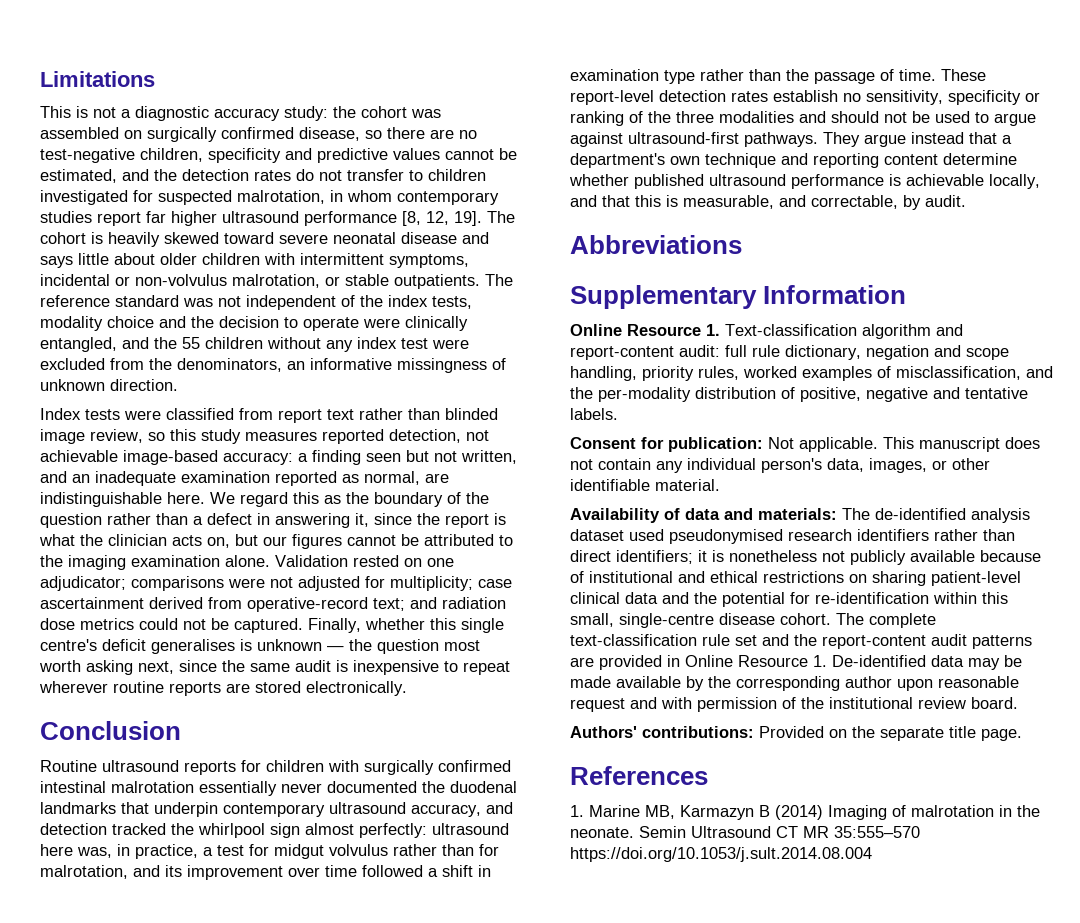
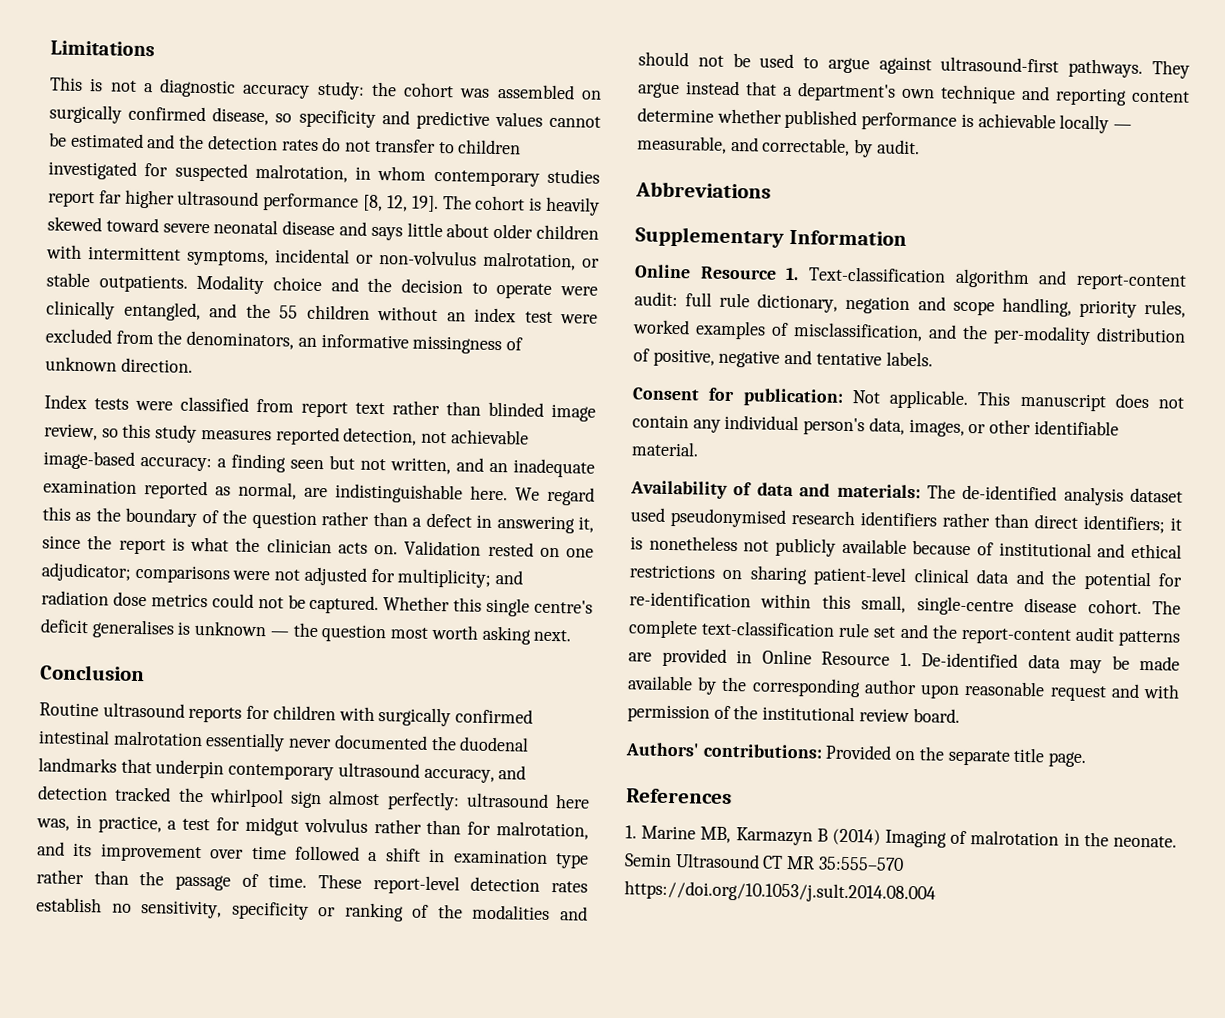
[387,127,477,139] [40,148,203,163] there are no test-negative children, -> (293, 118) none
[40,169,117,183] estimated, -> [70,132,144,149] estimated
[485,274,513,286] [40,295,472,310] [40,316,103,331] The reference standard was not independent of the index tests, modality -> [196,274,265,295] Modality
[326,340,353,352] any -> [446,312,466,322] an
[207,534,513,549] [40,555,270,570] on, but our figures cannot be attributed to the imaging examination alone. -> [374,544,398,555] on.
[478,579,512,588] [40,597,405,612] case ascertainment derived from operative-record text; -> (492, 578) none
[308,618,425,633] Finally, whether -> [383,596,451,612] Whether
[138,660,510,675] [39,681,407,696] next, since the same audit is inexpensive to repeat wherever routine reports are stored electronically. -> [533,629,572,642] next.
[676,111,714,123] three -> (463, 911) none
[709,174,786,186] ultrasound -> (858, 119) none
[989,174,1040,189] [570,195,678,207] locally, and that this is -> [1059,114,1133,134] locally —

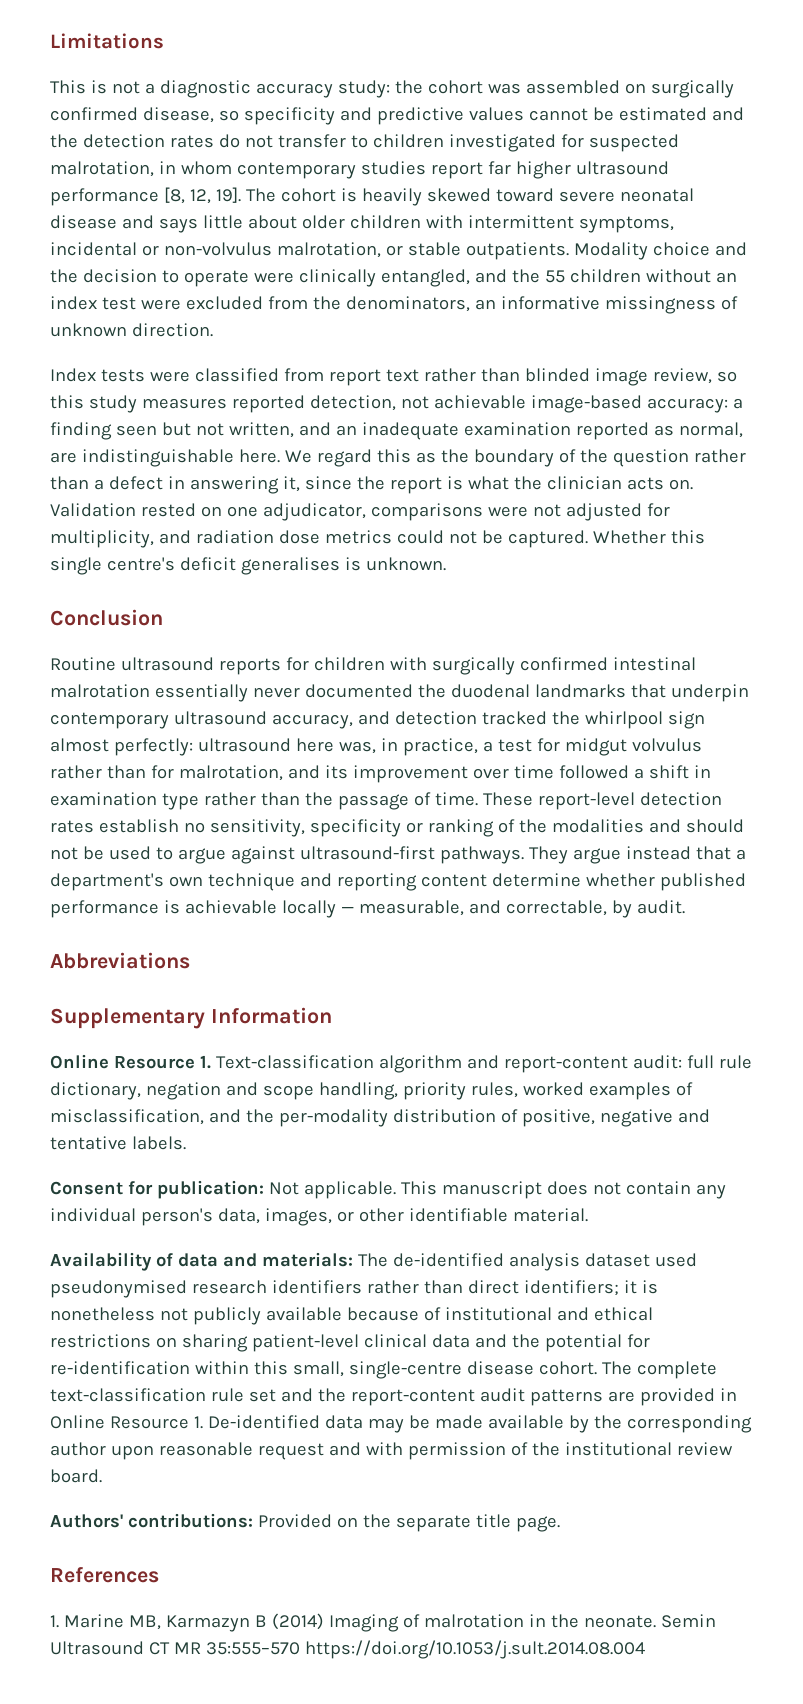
[41,562,132,582] adjudicator; -> [262,503,366,521] adjudicator,
[397,568,492,588] multiplicity; -> [50,530,154,548] multiplicity,
[194,620,572,645] unknown — the question most worth asking next. -> [365,557,446,571] unknown.

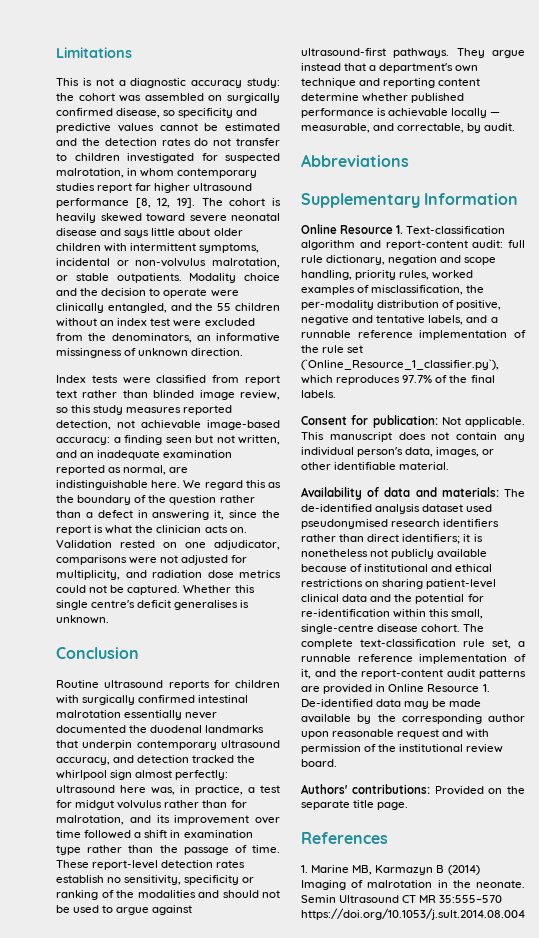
[208,1109,241,1123] and -> (464, 290) none
(127, 1143) none -> [428,315,498,325] [301,330,526,340] [301,345,364,353] [301,359,499,370] [301,375,495,385] labels, and a runnable reference implementation of the rule set (`Online_Resource_1_classifier.py`), which reproduces 97.7% of the final
[248,1389,276,1402] set -> [492,639,525,649] [301,654,526,664] [301,669,311,679] set, a runnable reference implementation of it,

